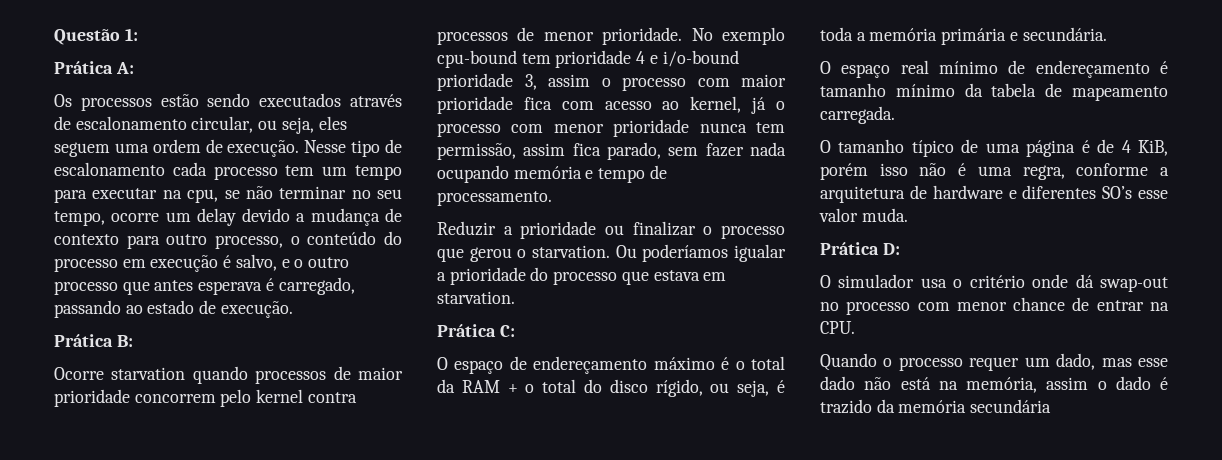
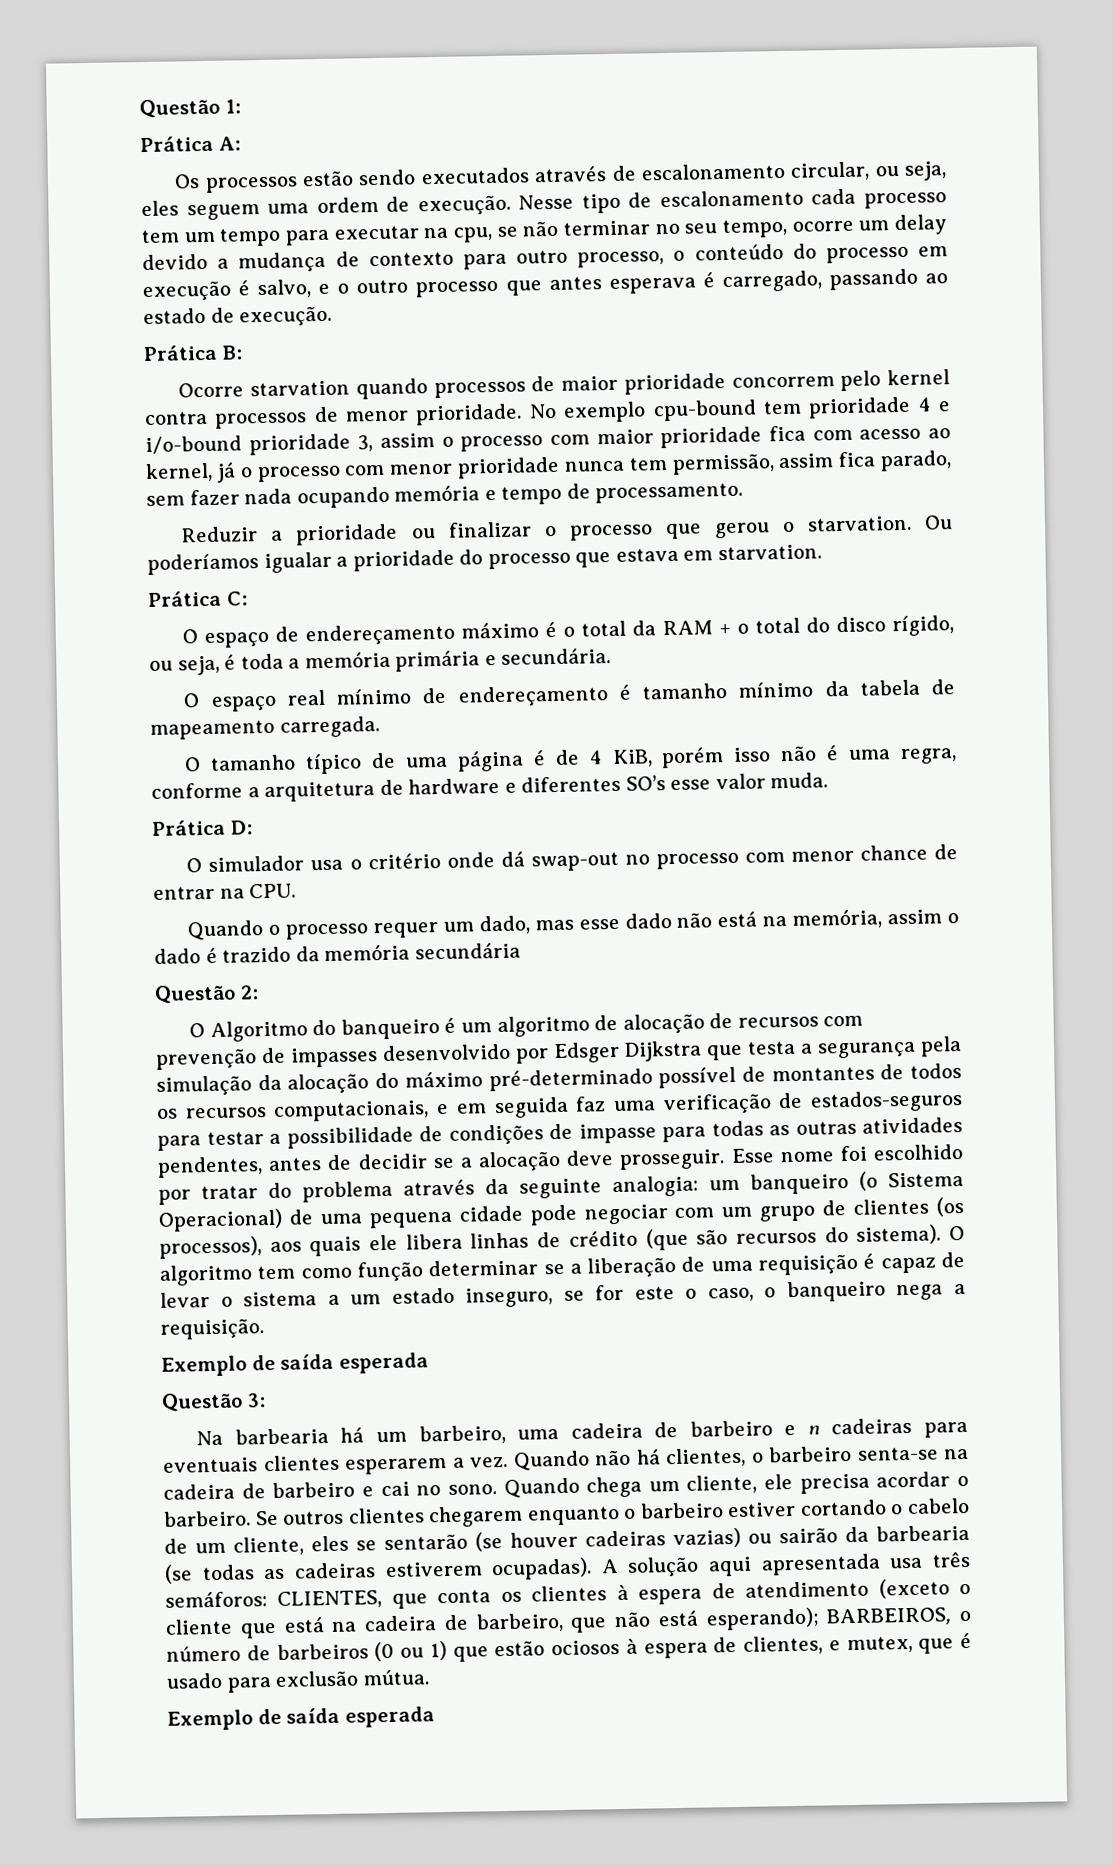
(1052, 406) none -> [154,984,259,1004] [189,1012,864,1043] [155,1036,962,1070] [156,1063,963,1096] [156,1090,963,1122] [157,1117,963,1151] [157,1144,963,1178] [158,1171,964,1205] [158,1197,964,1232] [159,1224,966,1259] [159,1251,965,1286] [160,1280,966,1308] [160,1318,264,1340] [161,1352,429,1377] [161,1392,266,1412] [196,1417,969,1446] [163,1445,969,1475] [163,1471,969,1500] [163,1497,970,1528] [164,1524,970,1556] [164,1551,971,1584] [165,1578,971,1609] [165,1607,971,1639] [166,1632,972,1662] [166,1669,429,1693] [167,1706,435,1731] // Questão 2: // O Algoritmo do banqueiro é um algoritmo de alocação de recursos com prevenção de impasses desenvolvido por Edsger Dijkstra que testa a segurança pela simulação da alocação do máximo pré-determinado possível de montantes de todos os recursos computacionais, e em seguida faz uma verificação de estados-seguros para testar a possibilidade de condições de impasse para todas as outras atividades pendentes, antes de decidir se a alocação deve prosseguir. Esse nome foi escolhido por tratar do problema através da seguinte analogia: um banqueiro (o Sistema Operacional) de uma pequena cidade pode negociar com um grupo de clientes (os processos), aos quais ele libera linhas de crédito (que são recursos do sistema). O algoritmo tem como função determinar se a liberação de uma requisição é capaz de levar o sistema a um estado inseguro, se for este o caso, o banqueiro nega a requisição. // Exemplo de saída esperada // Questão 3: // Na barbearia há um barbeiro, uma cadeira de barbeiro e n cadeiras para eventuais clientes esperarem a vez. Quando não há clientes, o barbeiro senta-se na cadeira de barbeiro e cai no sono. Quando chega um cliente, ele precisa acordar o barbeiro. Se outros clientes chegarem enquanto o barbeiro estiver cortando o cabelo de um cliente, eles se sentarão (se houver cadeiras vazias) ou sairão da barbearia (se todas as cadeiras estiverem ocupadas). A solução aqui apresentada usa três semáforos: CLIENTES, que conta os clientes à espera de atendimento (exceto o cliente que está na cadeira de barbeiro, que não está esperando); BARBEIROS, o número de barbeiros (0 ou 1) que estão ociosos à espera de clientes, e mutex, que é usado para exclusão mútua. // Exemplo de saída esperada

